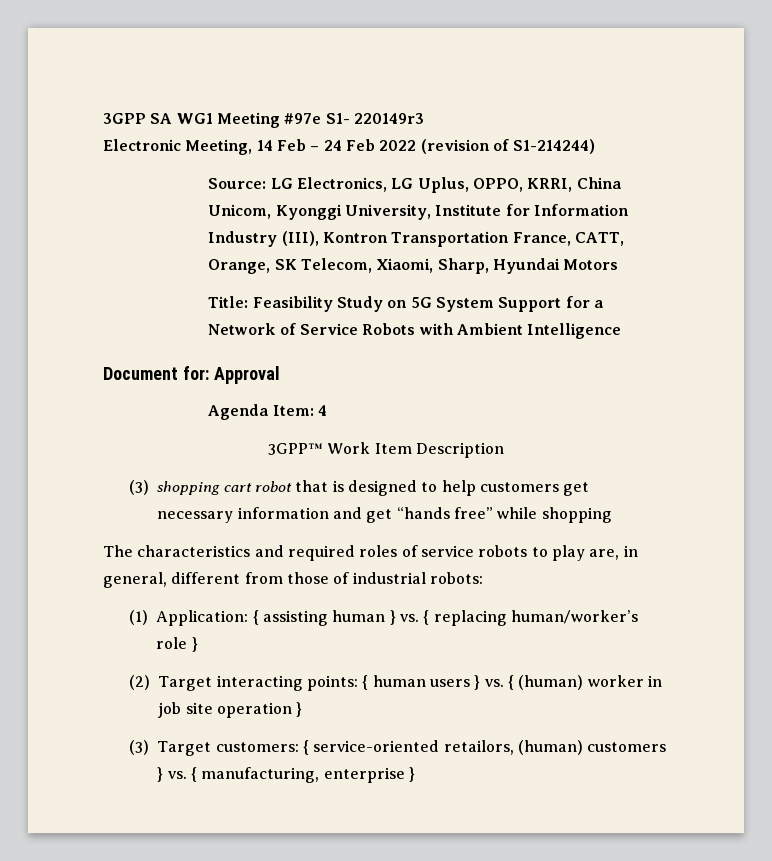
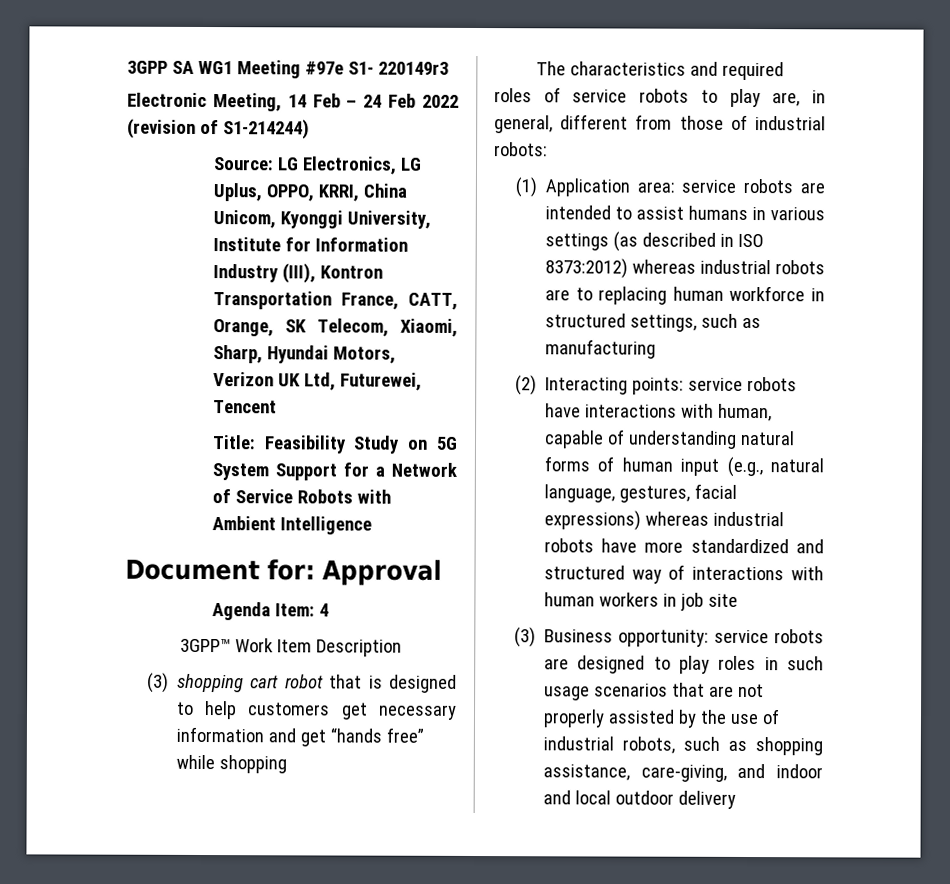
[563,259,619,270] Motors -> [332,346,396,364] [212,372,422,391] [212,400,277,414] Motors, Verizon UK Ltd, Futurewei, Tencent
[156,610,638,626] [156,637,198,652] [129,675,644,691] Application: { assisting human } vs. { replacing human/worker’s role } // (2) Target interacting points: { human users } vs. { (human) worker -> [544,178,825,197] [544,205,825,221] [544,231,764,252] [544,258,825,279] [544,285,825,305] [544,313,761,332] [544,339,656,359] [514,375,797,396] [544,403,772,422] [543,429,795,449] [543,456,824,478] [543,483,737,503] [543,510,784,531] [543,538,824,554] [543,564,824,584] [543,592,659,607] Application area: service robots are intended to assist humans in various settings (as described in ISO 8373:2012) whereas industrial robots are to replacing human workforce in structured settings, such as manufacturing // (2) Interacting points: service robots have interactions with human, capable of understanding natural forms of human input (e.g., natural language, gestures, facial expressions) whereas industrial robots have more standardized and structured way of interactions with human workers
[216,702,303,718] [129,740,667,756] [157,767,415,783] operation } // (3) Target customers: { service-oriented retailors, (human) customers } vs. { manufacturing, enterprise } -> [513,627,824,648] [543,655,824,674] [543,682,764,701] [542,709,780,728] [542,736,823,756] [542,763,823,782] [542,790,736,809] // (3) Business opportunity: service robots are designed to play roles in such usage scenarios that are not properly assisted by the use of industrial robots, such as shopping assistance, care-giving, and indoor and local outdoor delivery

